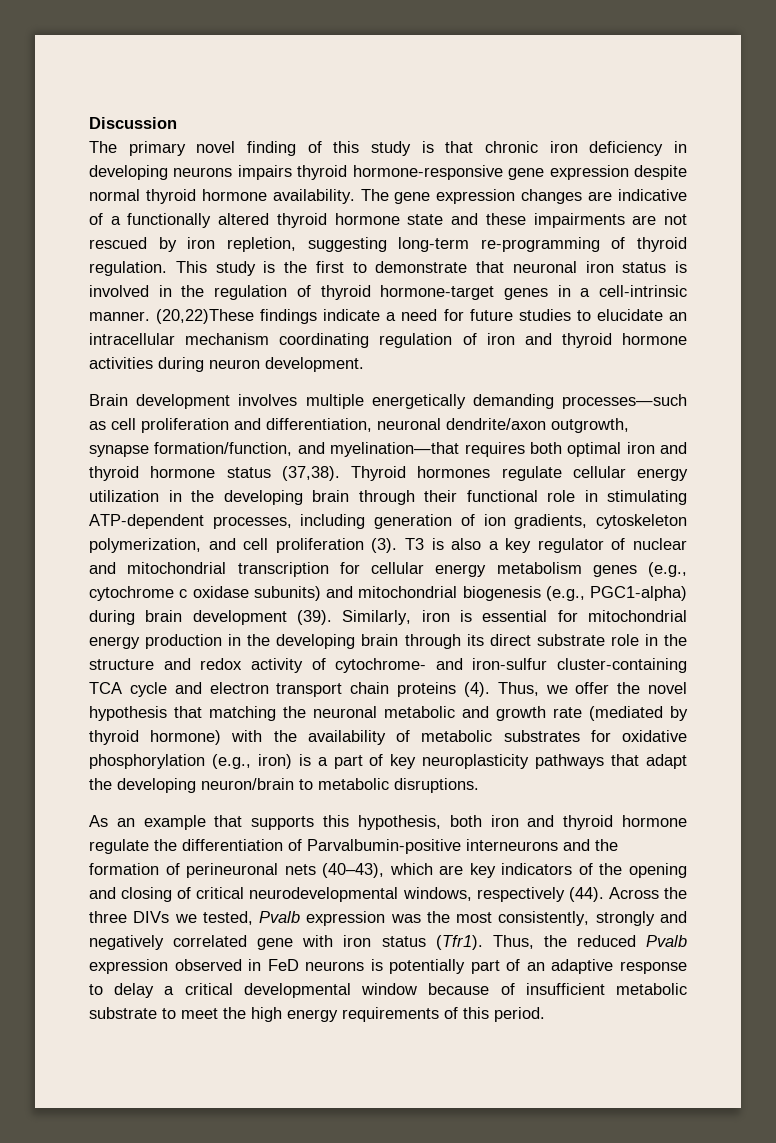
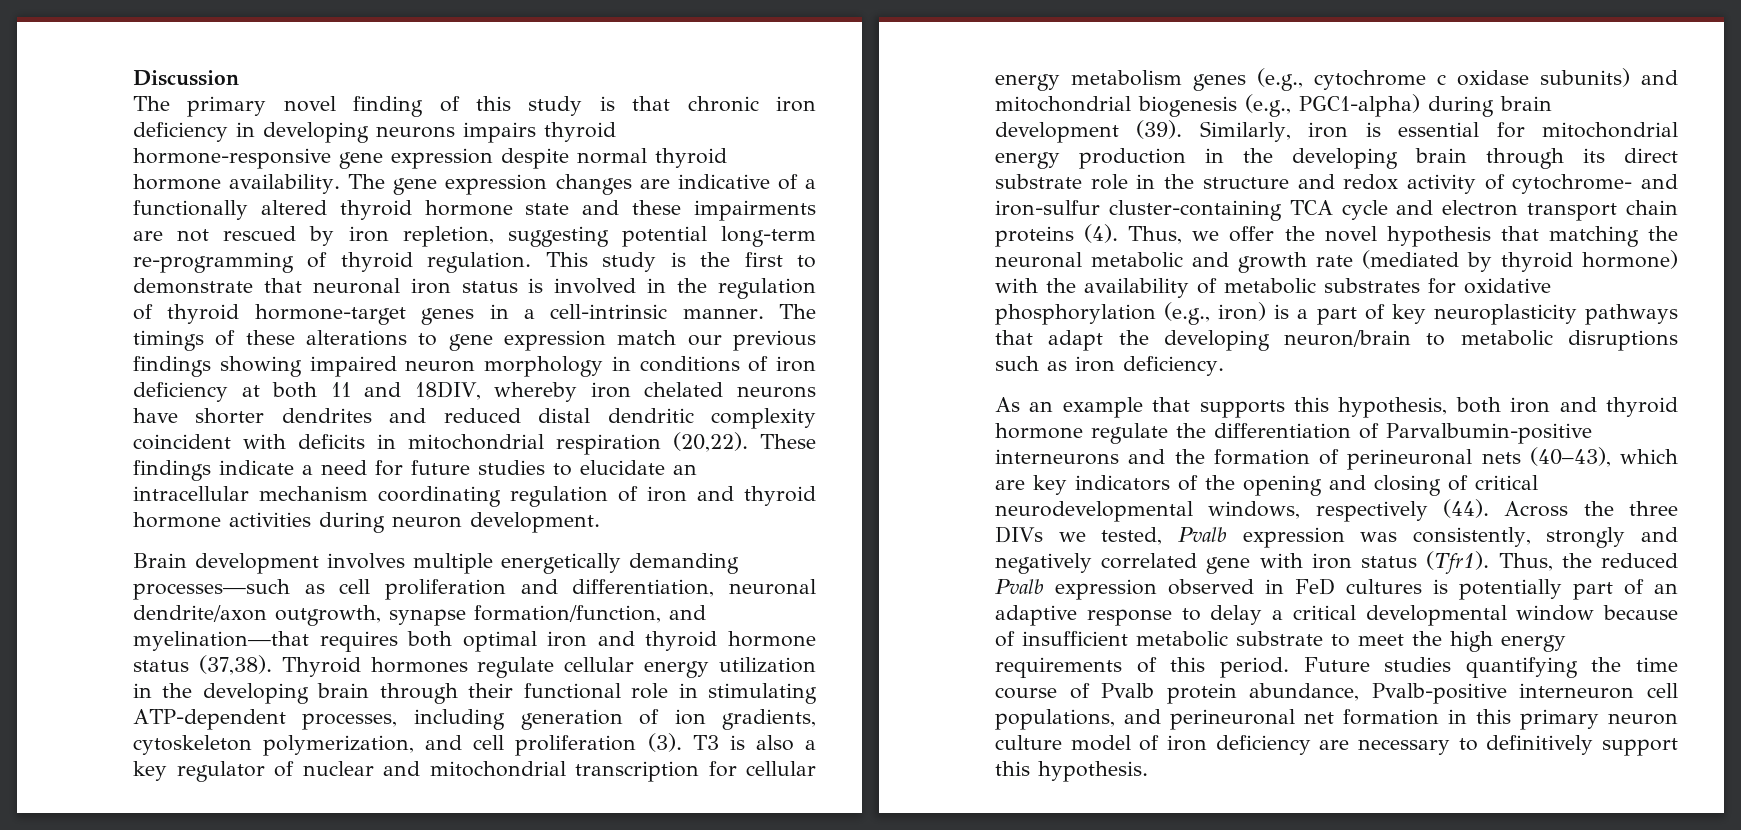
(387, 244) none -> [621,226,707,247] potential
[156,309,255,324] (20,22)These -> [779,304,816,319] [133,330,816,351] [133,356,816,377] [133,381,816,402] [133,408,817,429] [133,432,816,455] The timings of these alterations to gene expression match our previous findings showing impaired neuron morphology in conditions of iron deficiency at both 11 and 18DIV, whereby iron chelated neurons have shorter dendrites and reduced distal dendritic complexity coincident with deficits in mitochondrial respiration (20,22). These
[394,778,479,793] disruptions. -> [1568,330,1678,351] [995,356,1224,376] disruptions such as iron deficiency.
[426,911,493,923] the most -> (1398, 537) none
[305,961,365,971] neurons -> [1346,579,1422,594] cultures
(545, 1014) none -> [1303,657,1678,678] [995,683,1678,704] [995,709,1678,730] [995,735,1678,756] [995,761,1148,782] Future studies quantifying the time course of Pvalb protein abundance, Pvalb-positive interneuron cell populations, and perineuronal net formation in this primary neuron culture model of iron deficiency are necessary to definitively support this hypothesis.

